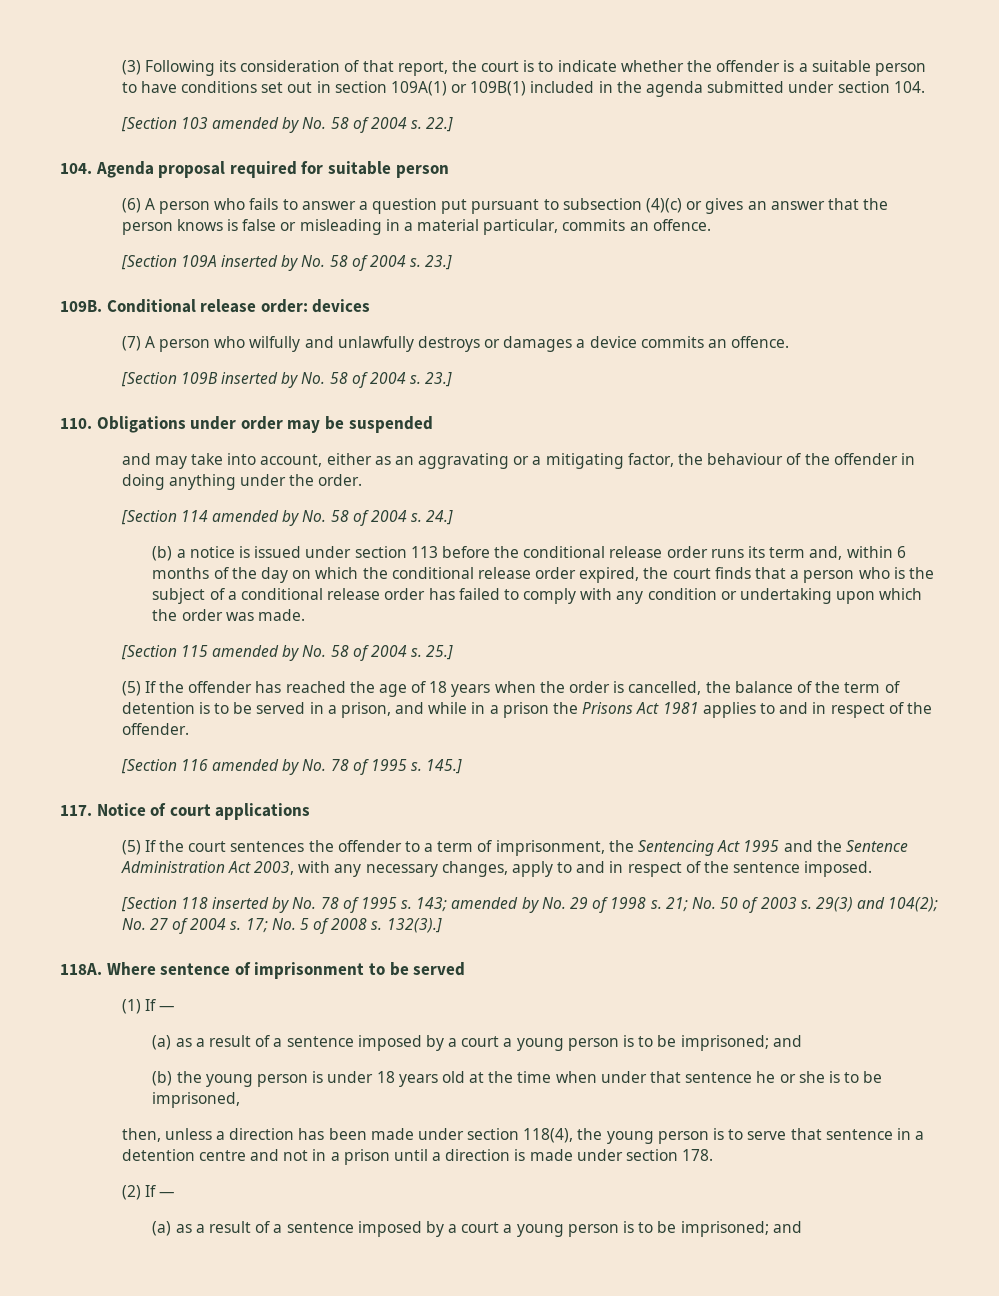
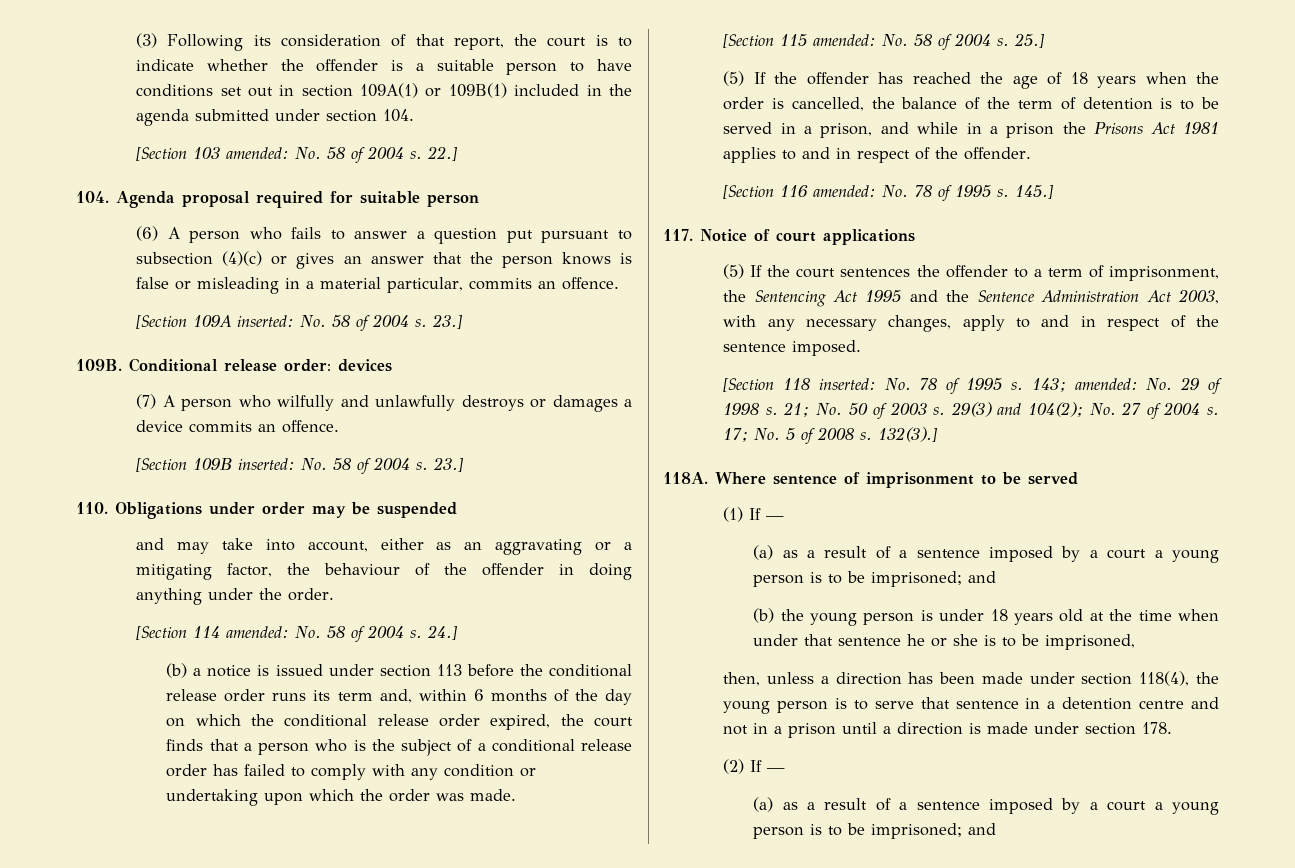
[212,117,300,133] amended by -> [226,147,290,159] amended:
[221,255,299,271] inserted by -> [237,315,295,327] inserted:
[221,372,299,388] inserted by -> [238,458,296,470] inserted:
[212,510,300,526] amended by -> [226,626,290,638] amended:
[212,645,300,661] amended by -> [813,34,877,46] amended:
[212,759,300,775] amended by -> [813,185,877,197] amended:
[212,897,290,913] inserted by -> [818,378,876,390] inserted:
[451,897,539,913] amended by -> [1074,378,1138,390] amended:

